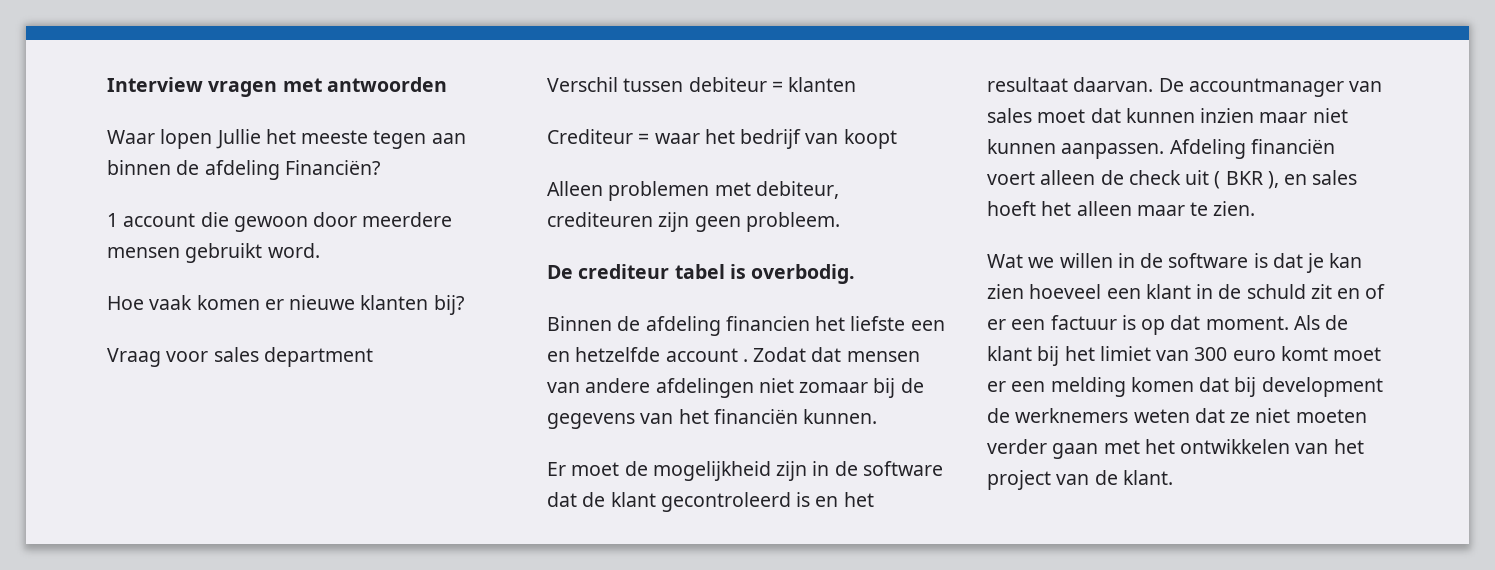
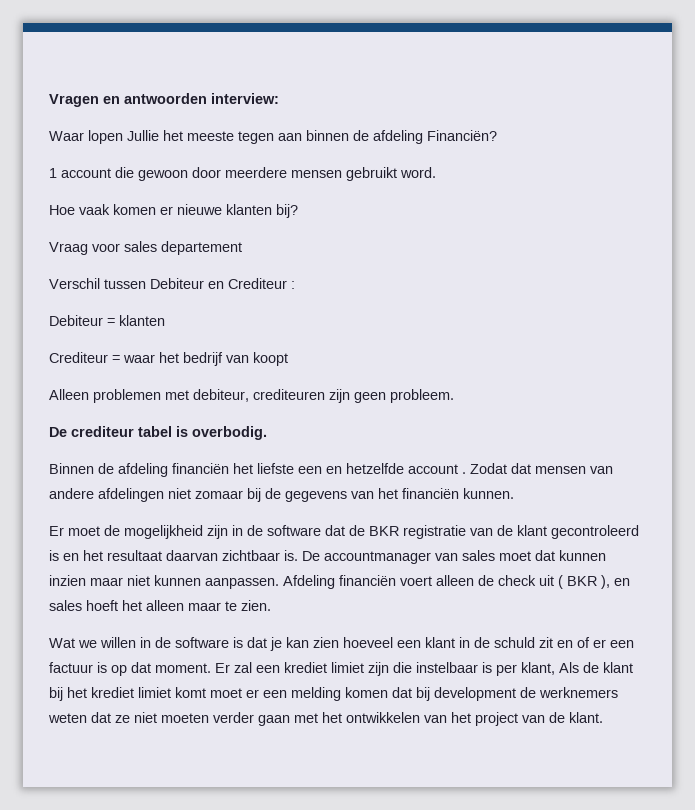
[107,77,322,97] Interview vragen met -> [49,94,120,107] Vragen en
(447, 84) none -> [211,93,279,104] interview:
[263,347,373,367] department -> [161,241,242,255] departement
[688,77,767,92] debiteur -> [150,278,295,289] [49,315,103,326] Debiteur en Crediteur : // Debiteur
[725,316,810,331] financien -> [172,463,229,474] financiën
(606, 499) none -> [369,525,513,539] BKR registratie van de
[1073,77,1154,92] daarvan. -> [166,550,298,561] daarvan zichtbaar is.
(1289, 323) none -> [215,662,555,676] Er zal een krediet limiet zijn die instelbaar is per klant,
[1099,346,1276,361] limiet van 300 euro -> [91,687,171,698] krediet limiet

